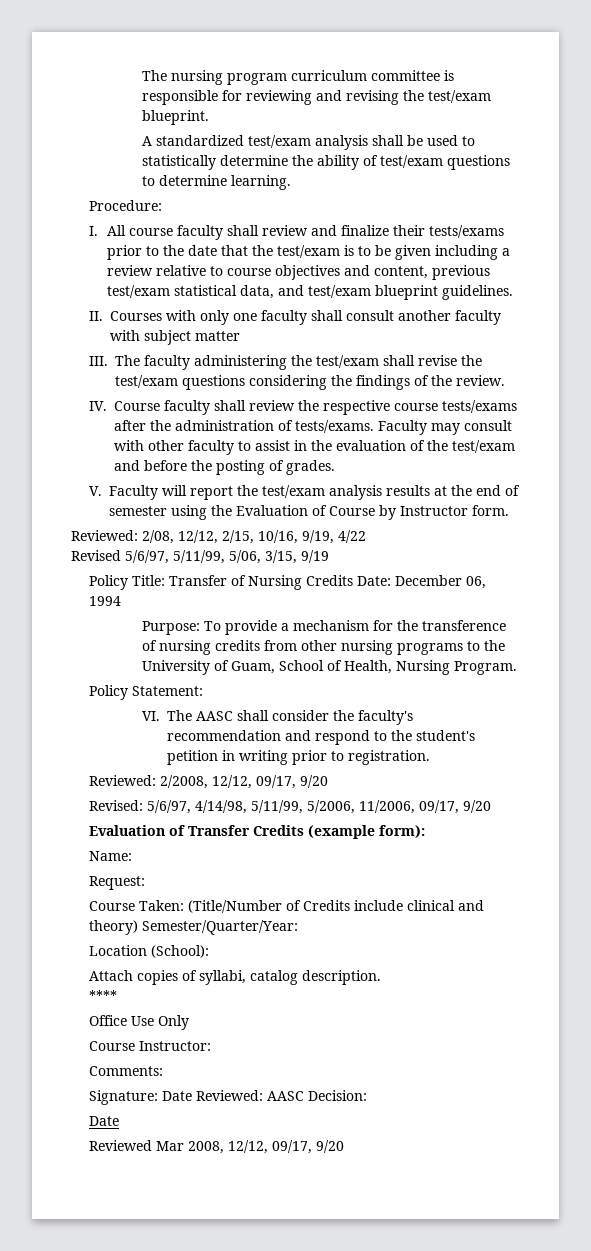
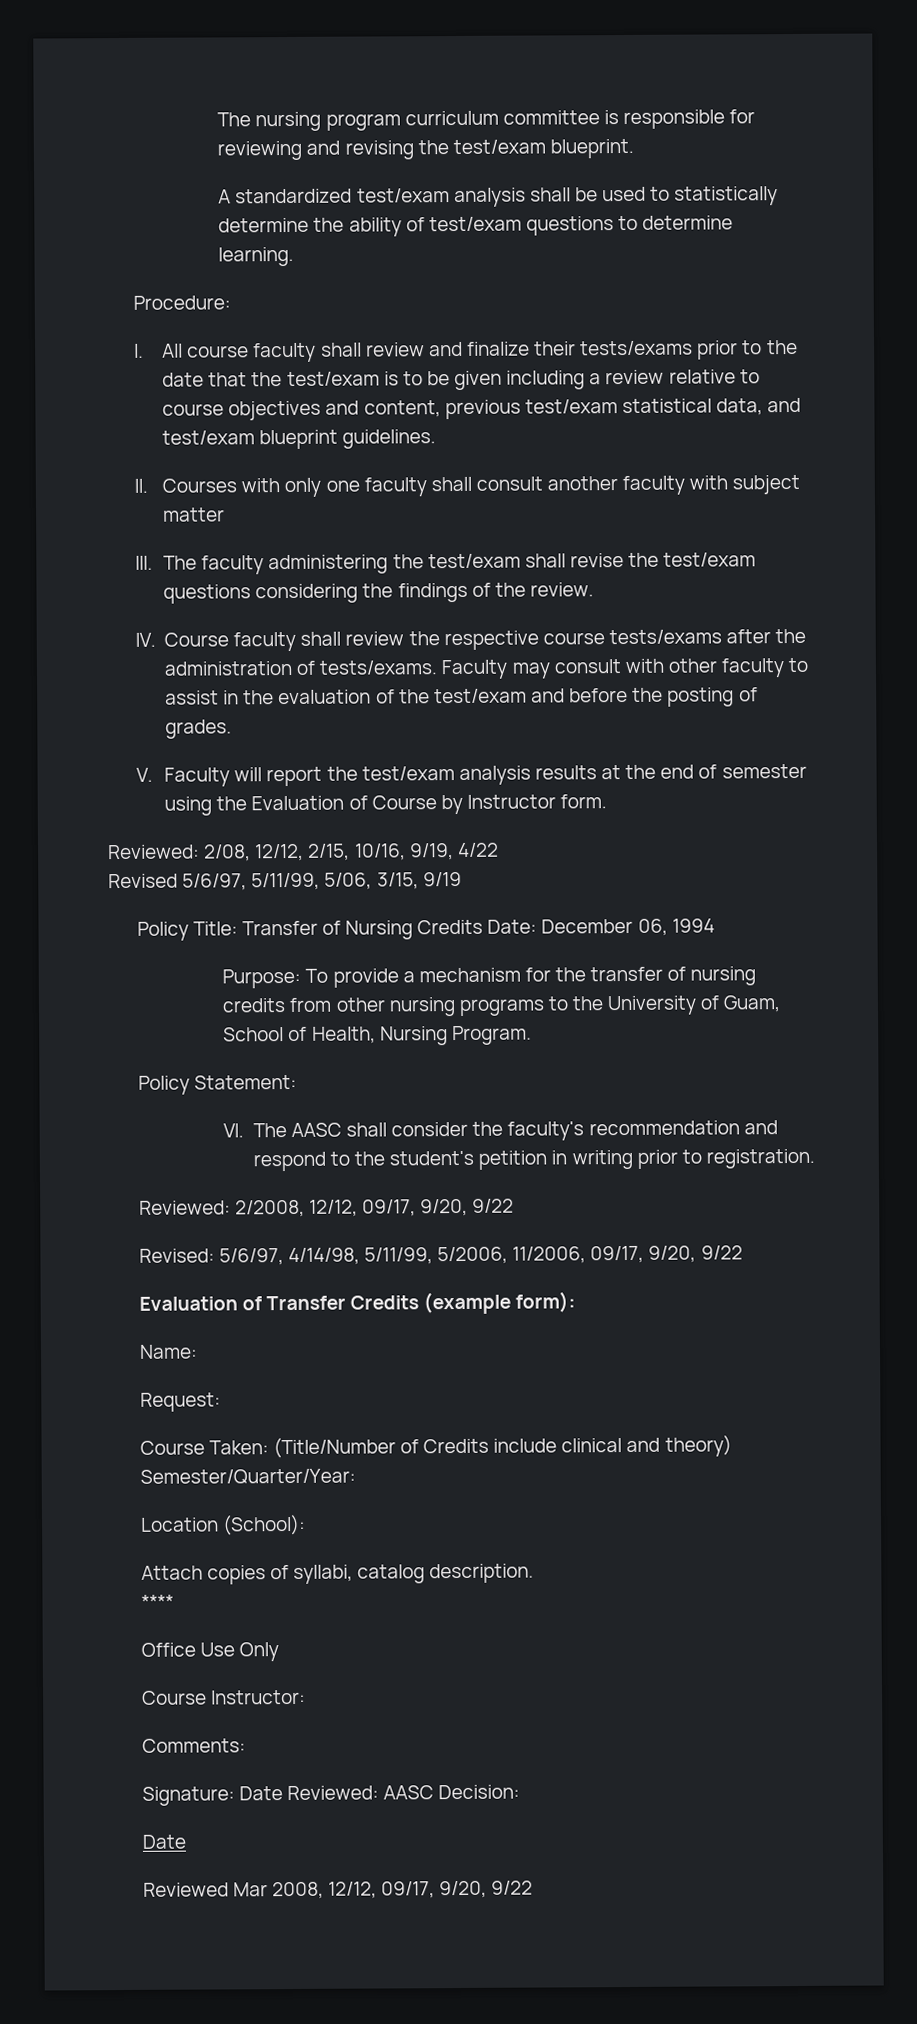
[422,620,507,631] transference -> [590,966,664,982] transfer
[299,775,328,788] 9/20 -> [420,1198,515,1217] 9/20, 9/22
[462,800,491,813] 9/20 -> [648,1245,743,1263] 9/20, 9/22
[315,1140,344,1153] 9/20 -> [439,1880,534,1899] 9/20, 9/22

